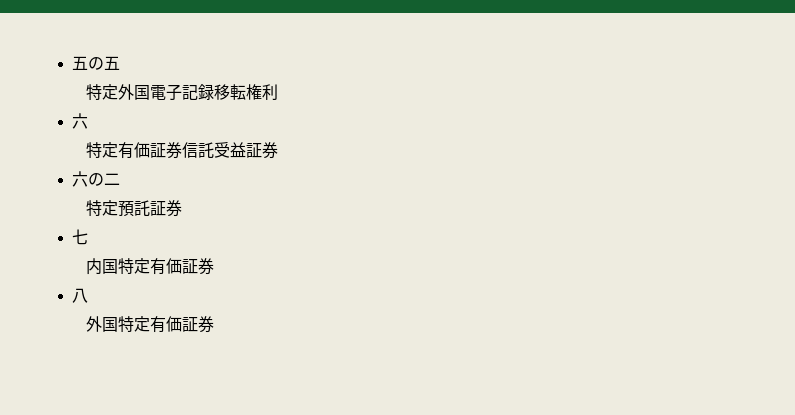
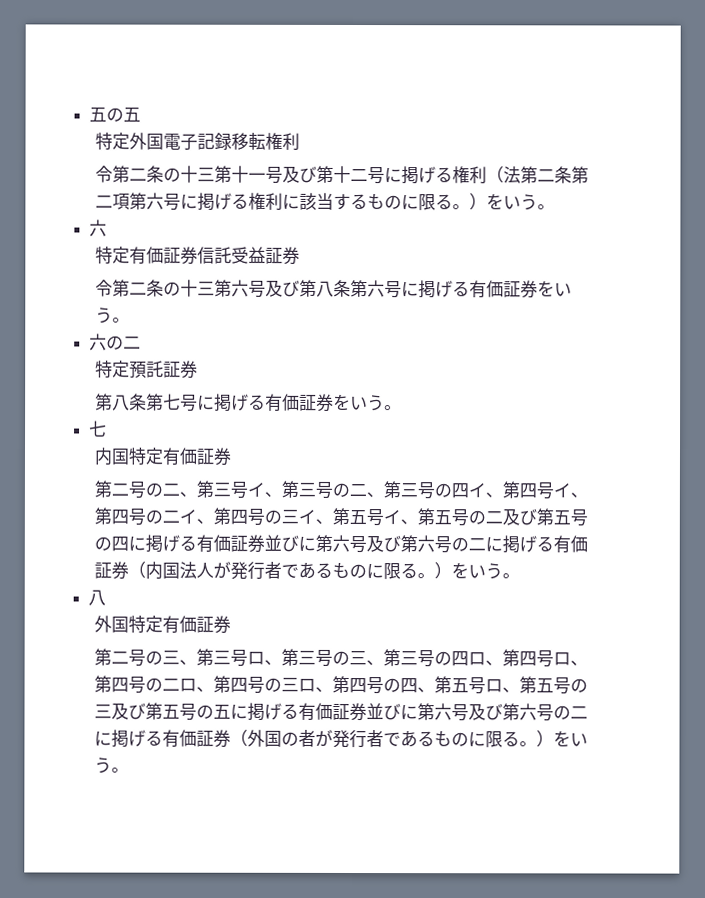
(278, 92) none -> [94,165,589,185] [94,192,555,211] // 令第二条の十三第十一号及び第十二号に掲げる権利（法第二条第二項第六号に掲げる権利に該当するものに限る。）をいう。
(278, 150) none -> [94,279,572,299] [94,307,130,324] // 令第二条の十三第六号及び第八条第六号に掲げる有価証券をいう。
(182, 208) none -> [94,393,402,412] // 第八条第七号に掲げる有価証券をいう。
(214, 266) none -> [93,480,588,500] [93,507,588,527] [93,534,588,554] [93,561,520,580] // 第二号の二、第三号イ、第三号の二、第三号の四イ、第四号イ、第四号の二イ、第四号の三イ、第五号イ、第五号の二及び第五号の四に掲げる有価証券並びに第六号及び第六号の二に掲げる有価証券（内国法人が発行者であるものに限る。）をいう。
(214, 324) none -> [93,648,588,668] [93,675,588,695] [93,702,588,722] [93,729,588,749] [93,757,129,774] // 第二号の三、第三号ロ、第三号の三、第三号の四ロ、第四号ロ、第四号の二ロ、第四号の三ロ、第四号の四、第五号ロ、第五号の三及び第五号の五に掲げる有価証券並びに第六号及び第六号の二に掲げる有価証券（外国の者が発行者であるものに限る。）をいう。

